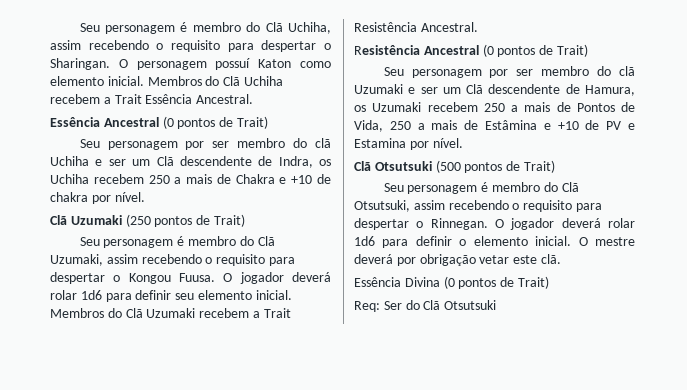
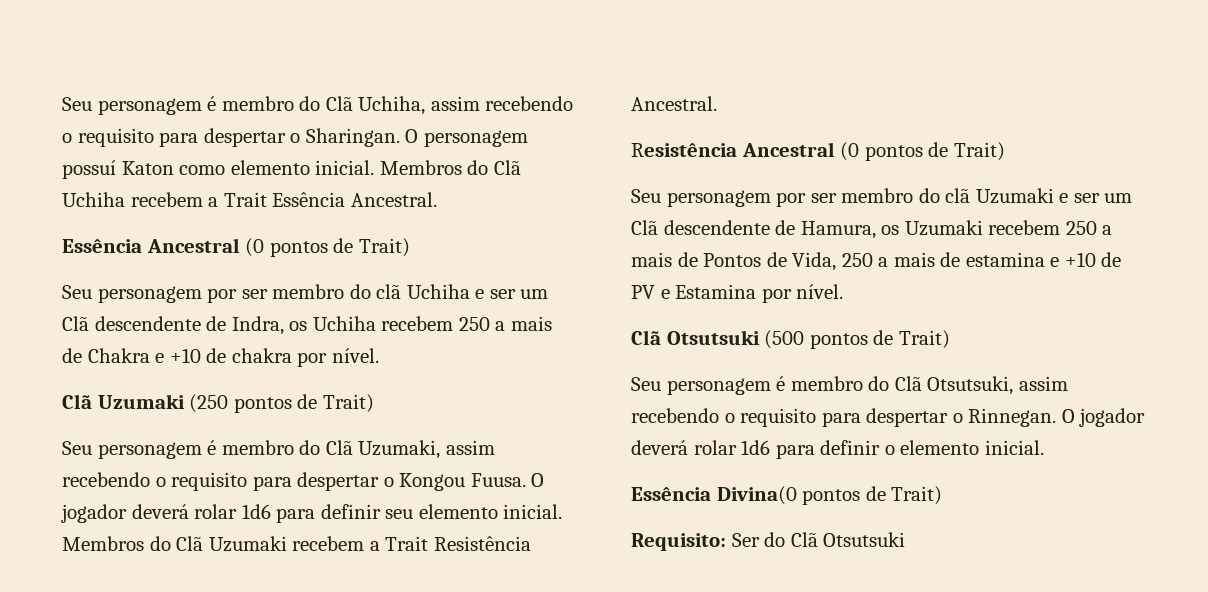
[485,120,537,130] Estâmina -> [965,252,1045,267] estamina
[578,237,635,246] [354,254,561,266] [354,276,549,289] [354,301,380,312] O mestre deverá por obrigação vetar este clã. // Essência Divina (0 pontos de Trait) // Req: -> [631,486,943,505] [631,533,726,551] // Essência Divina(0 pontos de Trait) // Requisito:

